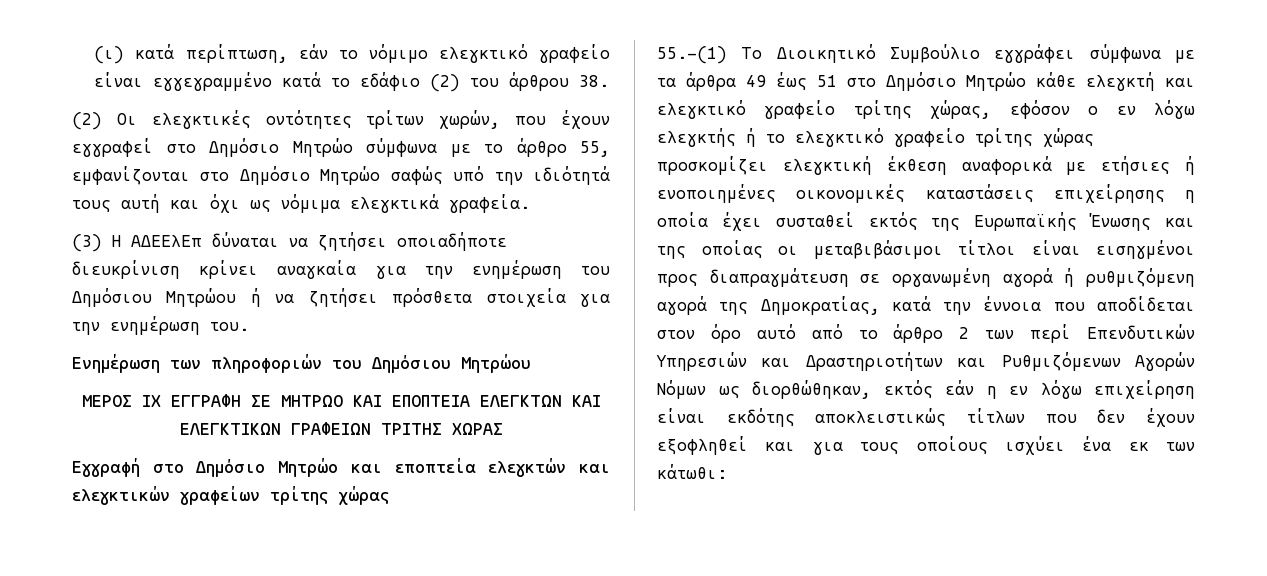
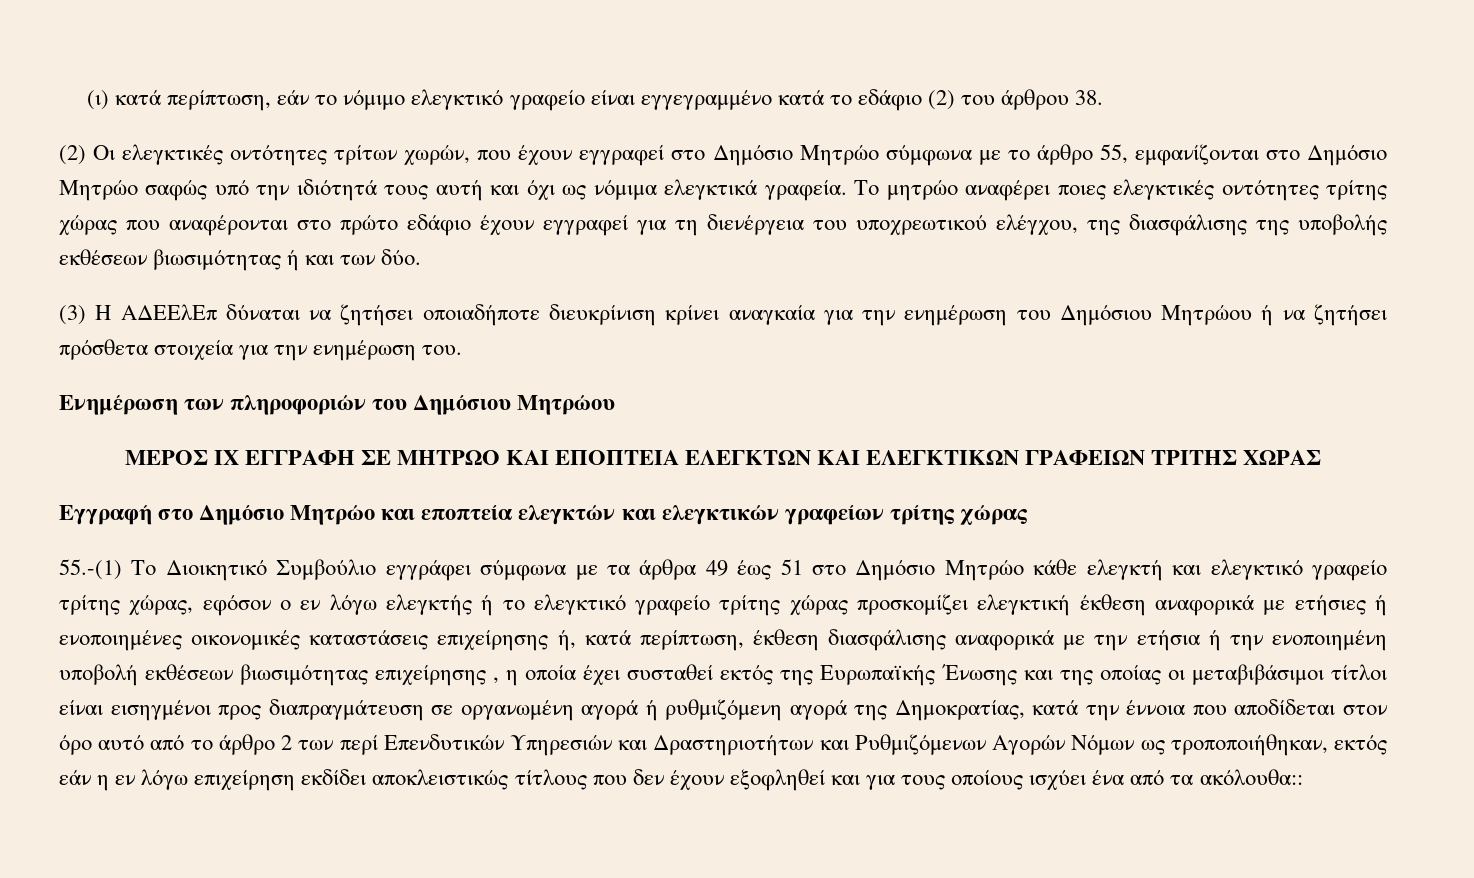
(530, 203) none -> [854,179,1387,201] [59,214,1387,236] [59,249,422,271] Το μητρώο αναφέρει ποιες ελεγκτικές οντότητες τρίτης χώρας που αναφέρονται στο πρώτο εδάφιο έχουν εγγραφεί για τη διενέργεια του υποχρεωτικού ελέγχου, της διασφάλισης της υποβολής εκθέσεων βιωσιμότητας ή και των δύο.
(1165, 194) none -> [557,629,1388,651] [59,664,499,686] ή, κατά περίπτωση, έκθεση διασφάλισης αναφορικά με την ετήσια ή την ενοποιημένη υποβολή εκθέσεων βιωσιμότητας επιχείρησης ,
[752,380,871,399] διορθώθηκαν, -> [1170,734,1328,756] τροποποιήθηκαν,
[657,408,1025,427] είναι εκδότης αποκλειστικώς τίτλων -> [301,769,587,790] εκδίδει αποκλειστικώς τίτλους
[1128,442,1195,451] [657,464,727,479] εκ των κάτωθι: -> [1130,769,1303,785] από τα ακόλουθα::

